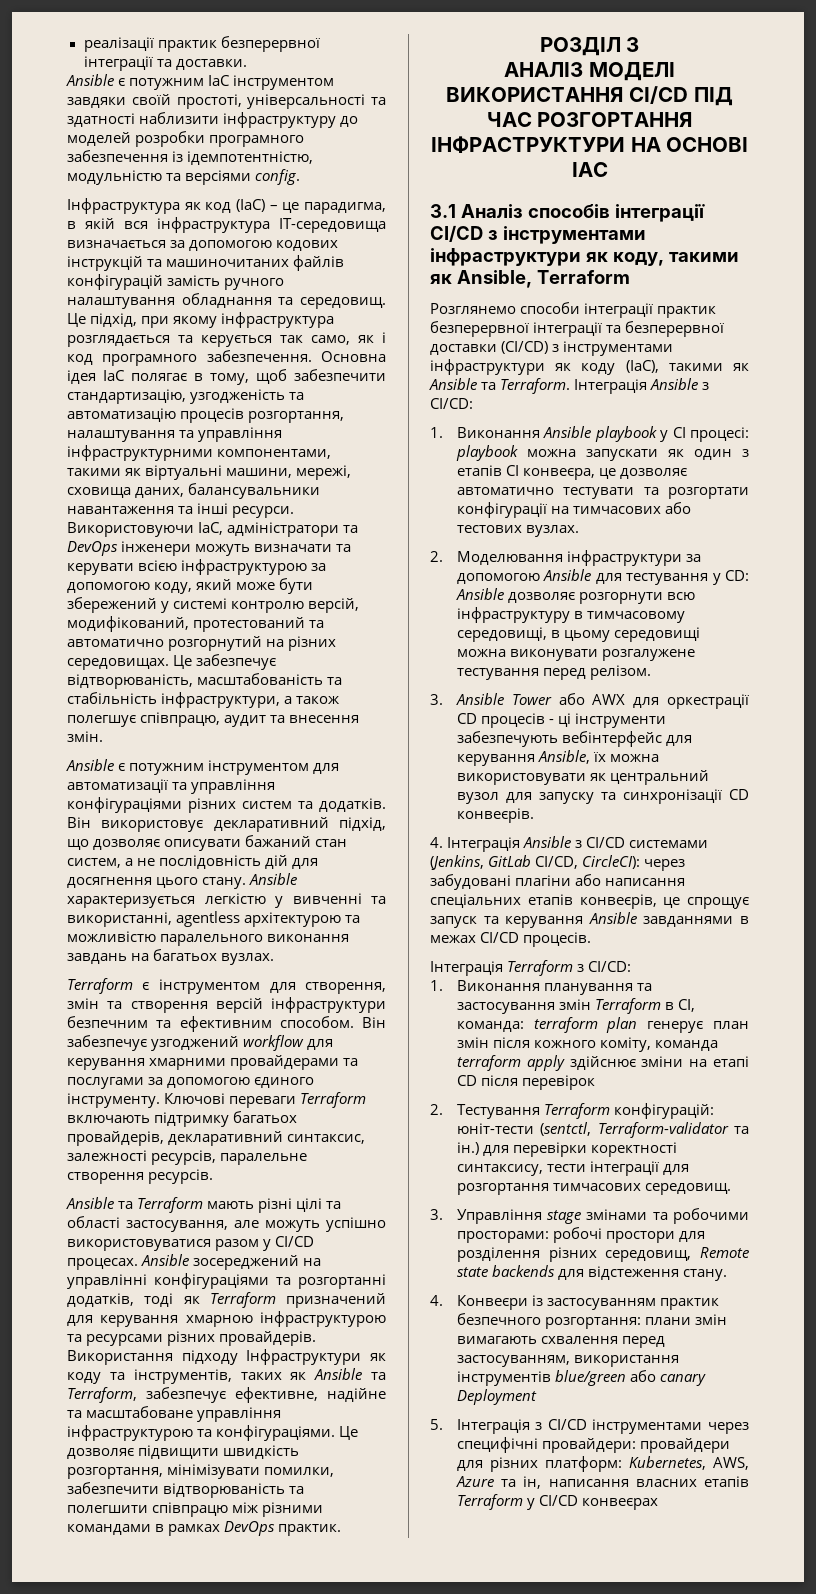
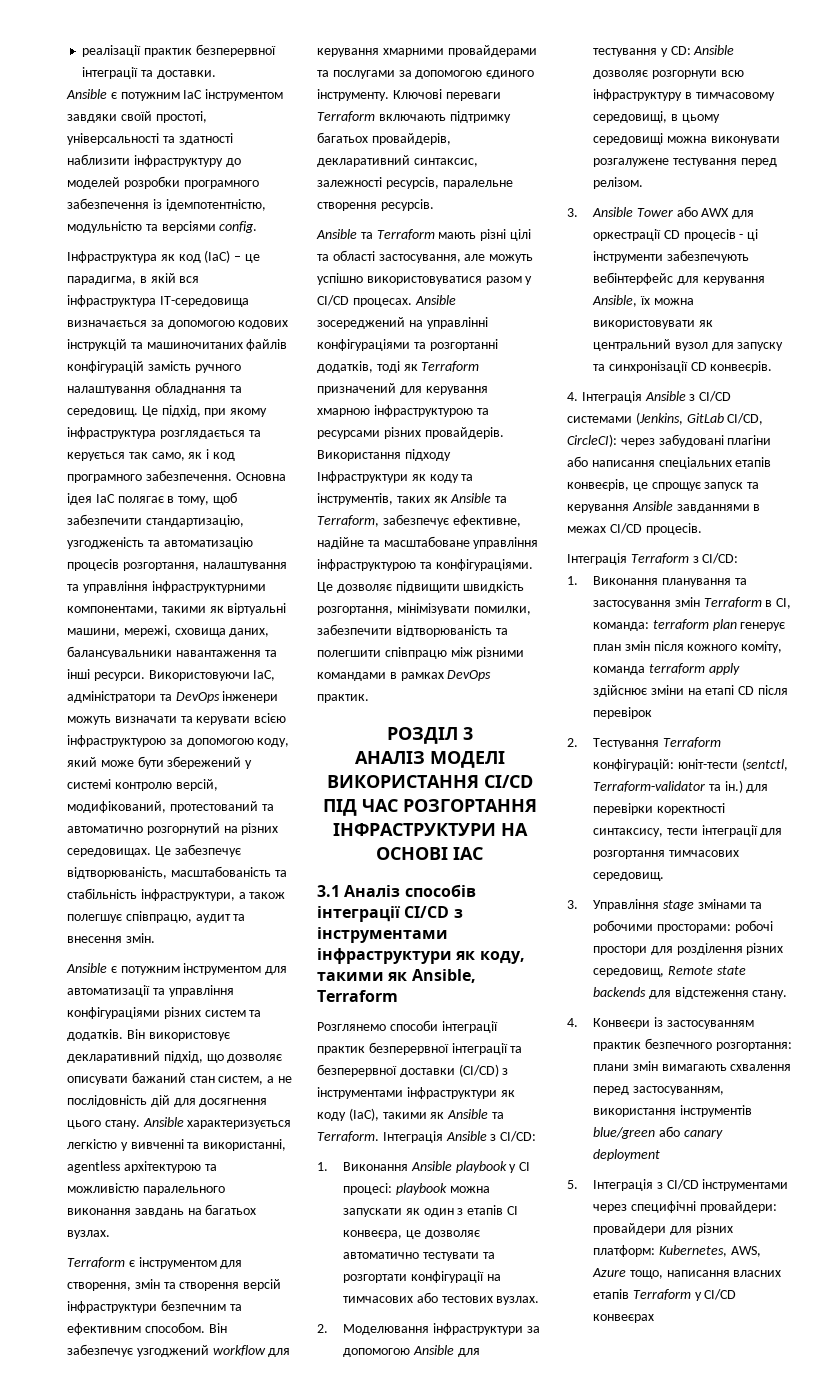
[456,1389,537,1405] Deployment -> [593,1149,661,1161] deployment
[501,1476,542,1489] та ін, -> [629,1270,663,1279] тощо,

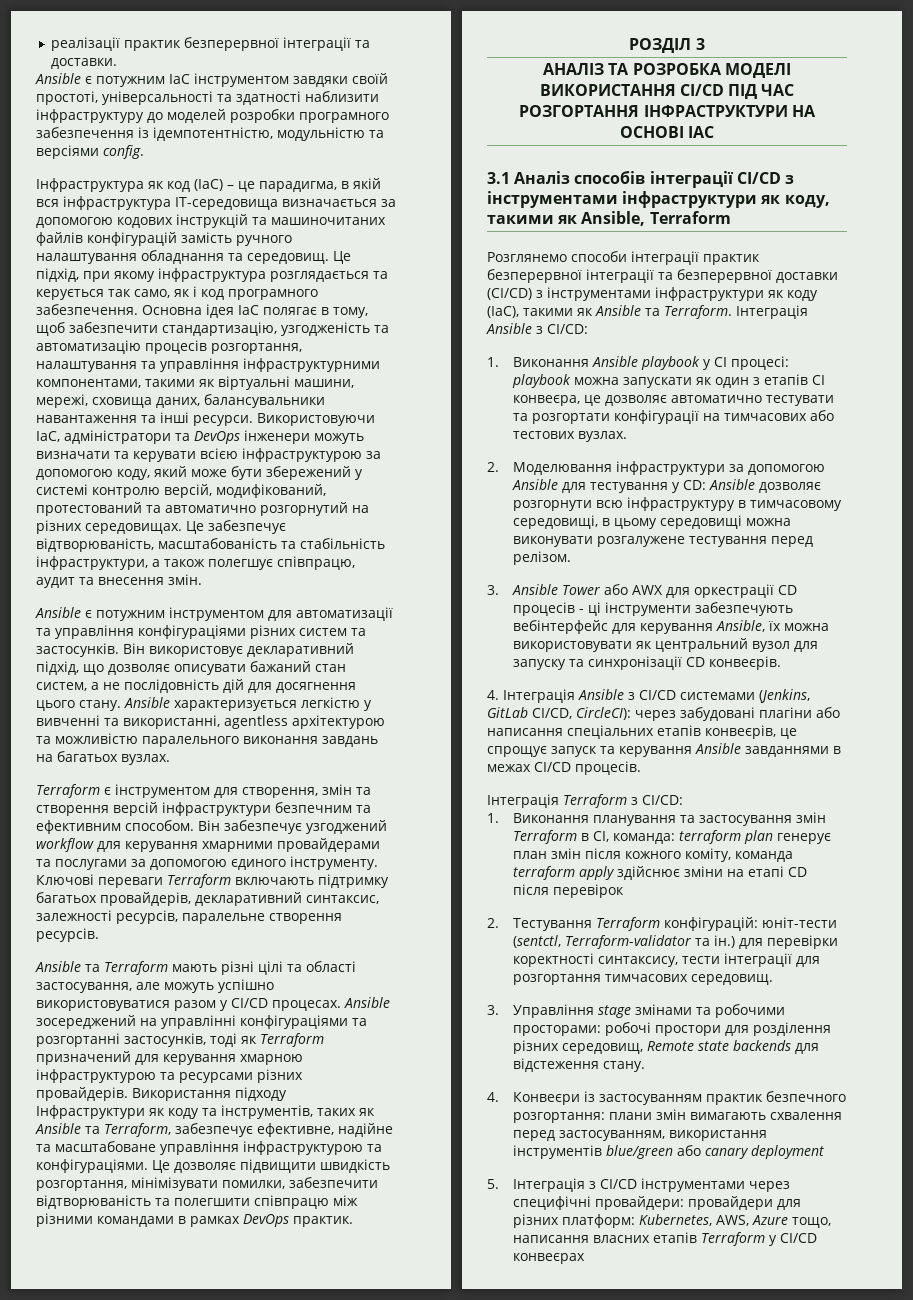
[67,1029,123,1041] додатків. -> [36,643,119,657] застосунків.
[317,361,373,373] додатків, -> [124,1033,206,1047] застосунків,
(425, 757) none -> [608,63,722,75] ТА РОЗРОБКА

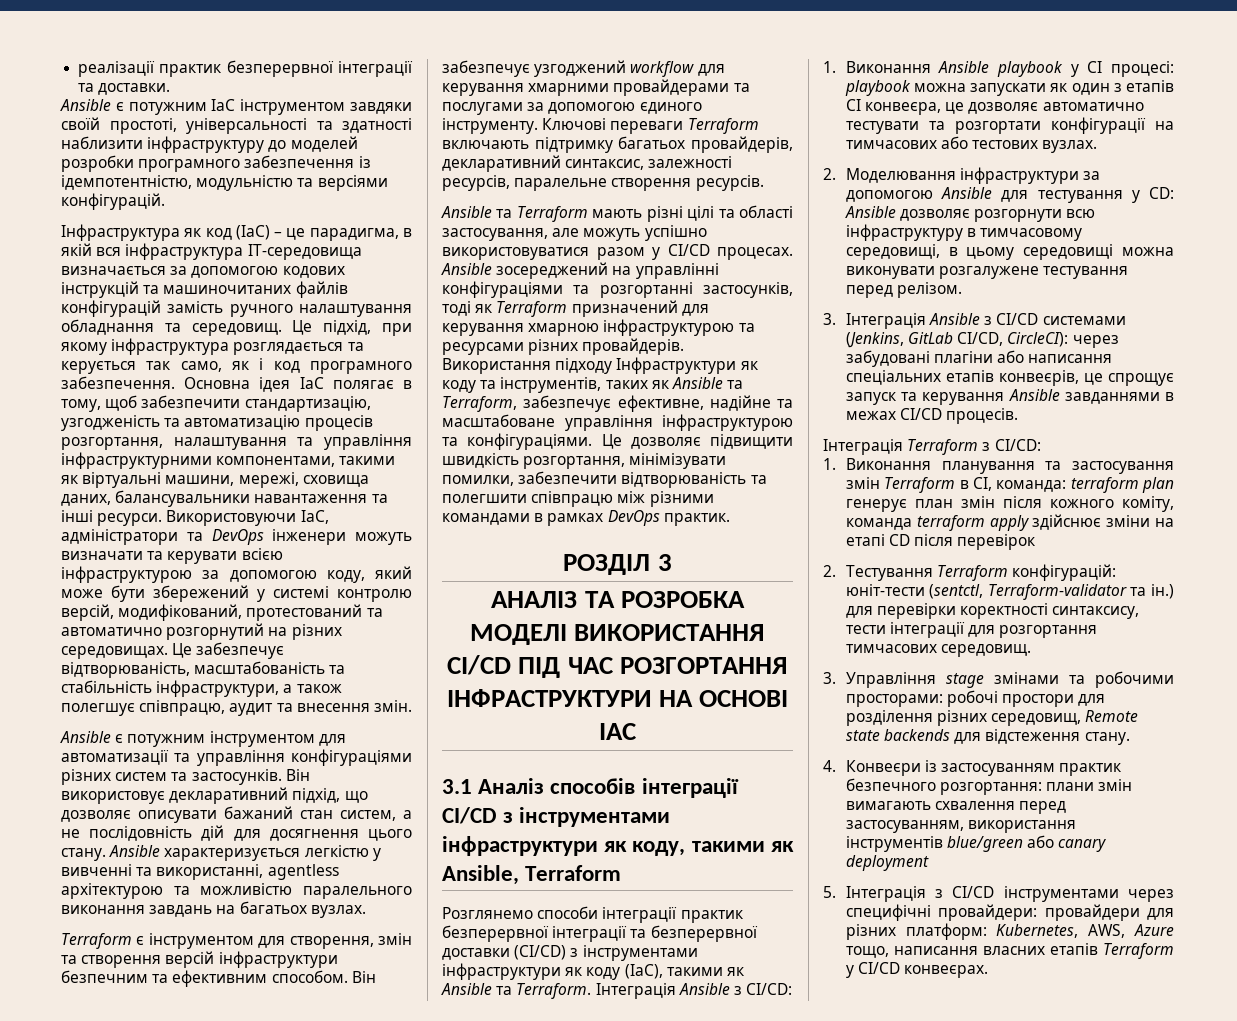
[103,145,144,159] config. -> [61,193,165,210] конфігурацій.
[512,584,797,598] [513,602,794,616] [513,620,830,634] [513,638,819,652] [513,656,782,670] [487,690,499,700] Ansible Tower або AWX для оркестрації CD процесів - ці інструменти забезпечують вебінтерфейс для керування Ansible, їх можна використовувати як центральний вузол для запуску та синхронізації CD конвеєрів. // 4. -> (836, 319) none
[513,1253,586,1264] конвеєрах -> [904,965,989,978] конвеєрах.

